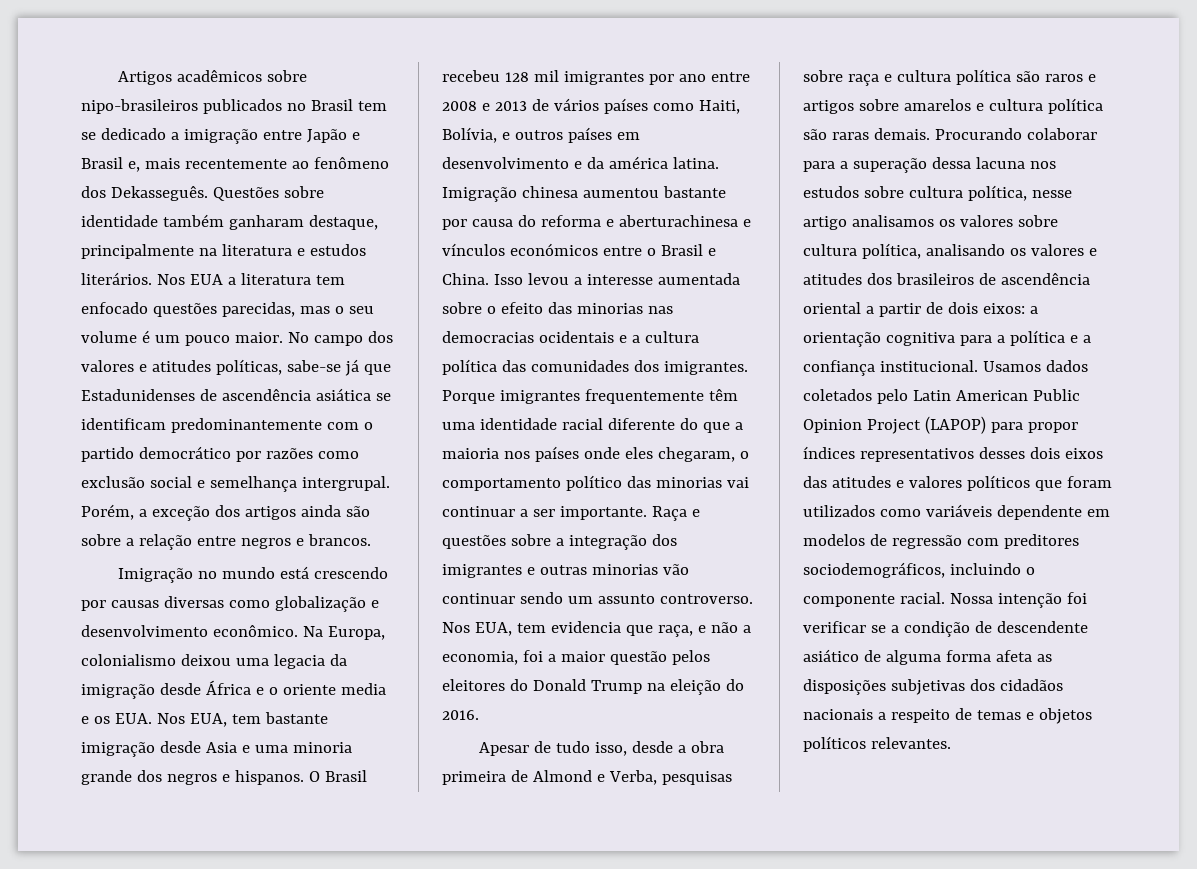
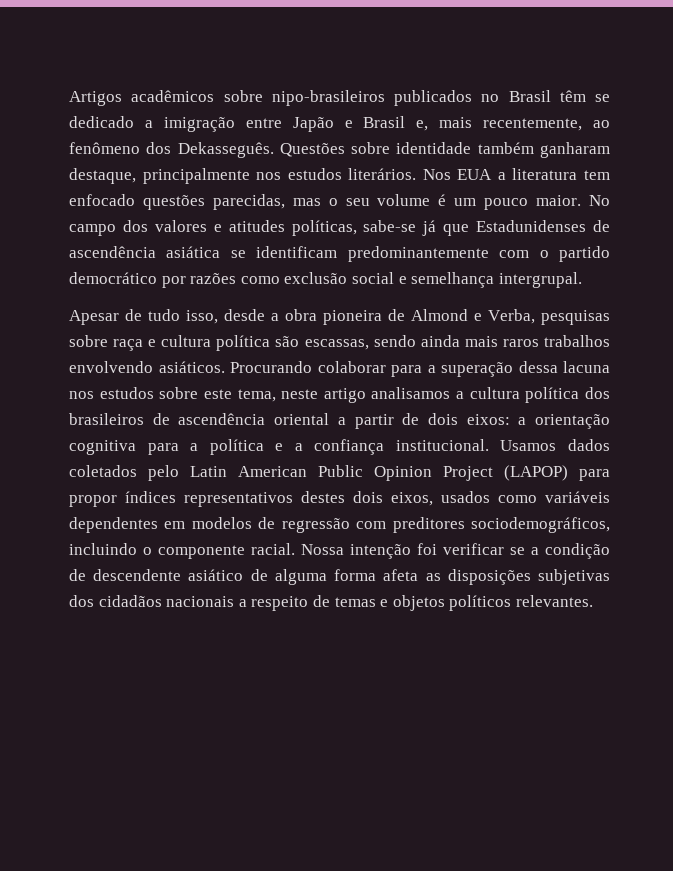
[357,101,387,111] tem -> [559,90,586,102] têm
[184,159,287,169] recentemente -> [483,118,583,131] recentemente,
[198,244,305,256] na literatura e -> [256,172,282,180] nos
[81,504,370,521] [81,534,371,550] [118,566,389,583] [81,596,379,612] [81,625,385,640] [81,654,347,669] [81,680,386,699] [81,712,328,727] [81,741,352,757] [81,770,367,785] [442,70,750,85] [442,98,740,114] [442,127,640,143] [442,156,719,169] [442,186,726,202] [442,215,751,230] [442,243,716,256] [442,273,740,285] [442,302,673,314] [442,331,699,343] [442,359,748,375] [442,389,738,404] [442,418,743,433] [442,446,749,462] [442,475,749,491] [442,506,700,521] [442,534,677,550] [442,564,689,578] [442,592,753,604] [442,621,751,637] [442,650,710,665] [442,679,744,695] [442,710,479,720] Porém, a exceção dos artigos ainda são sobre a relação entre negros e brancos. // Imigração no mundo está crescendo por causas diversas como globalização e desenvolvimento econômico. Na Europa, colonialismo deixou uma legacia da imigração desde África e o oriente media e os EUA. Nos EUA, tem bastante imigração desde Asia e uma minoria grande dos negros e hispanos. O Brasil recebeu 128 mil imigrantes por ano entre 2008 e 2013 de vários países como Haiti, Bolívia, e outros países em desenvolvimento e da américa latina. Imigração chinesa aumentou bastante por causa do reforma e aberturachinesa e vínculos económicos entre o Brasil e China. Isso levou a interesse aumentada sobre o efeito das minorias nas democracias ocidentais e a cultura política das comunidades dos imigrantes. Porque imigrantes frequentemente têm uma identidade racial diferente do que a maioria nos países onde eles chegaram, o comportamento político das minorias vai continuar a ser importante. Raça e questões sobre a integração dos imigrantes e outras minorias vão continuar sendo um assunto controverso. Nos EUA, tem evidencia que raça, e não a economia, foi a maior questão pelos eleitores do Donald Trump na eleição do 2016. -> (582, 280) none
[442,771,506,785] primeira -> [323,310,382,325] pioneira
[1044,74,1096,82] [803,98,1103,114] [803,128,930,140] raros e artigos sobre amarelos e cultura política são raras demais. -> [304,335,610,350] [69,361,225,373] escassas, sendo ainda mais raros trabalhos envolvendo asiáticos.
[908,185,1072,201] [803,215,1058,230] [803,243,1097,259] [803,273,862,285] cultura política, nesse artigo analisamos os valores sobre cultura política, analisando os valores e atitudes -> [203,387,580,403] este tema, neste artigo analisamos a cultura política
[978,447,1103,459] [803,475,1112,491] [803,505,875,517] desses dois eixos das atitudes e valores políticos que foram utilizados -> [301,491,490,506] destes dois eixos, usados
[996,505,1082,520] dependente -> [69,517,158,533] dependentes

